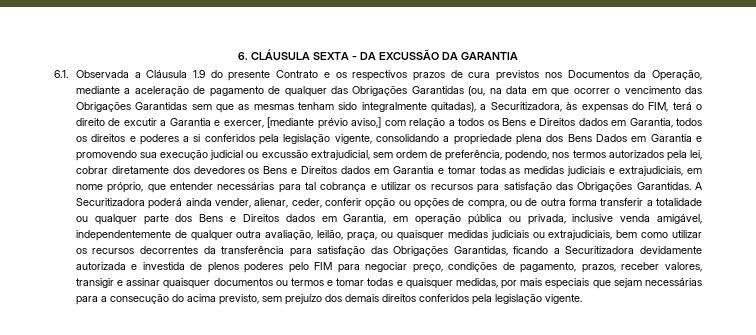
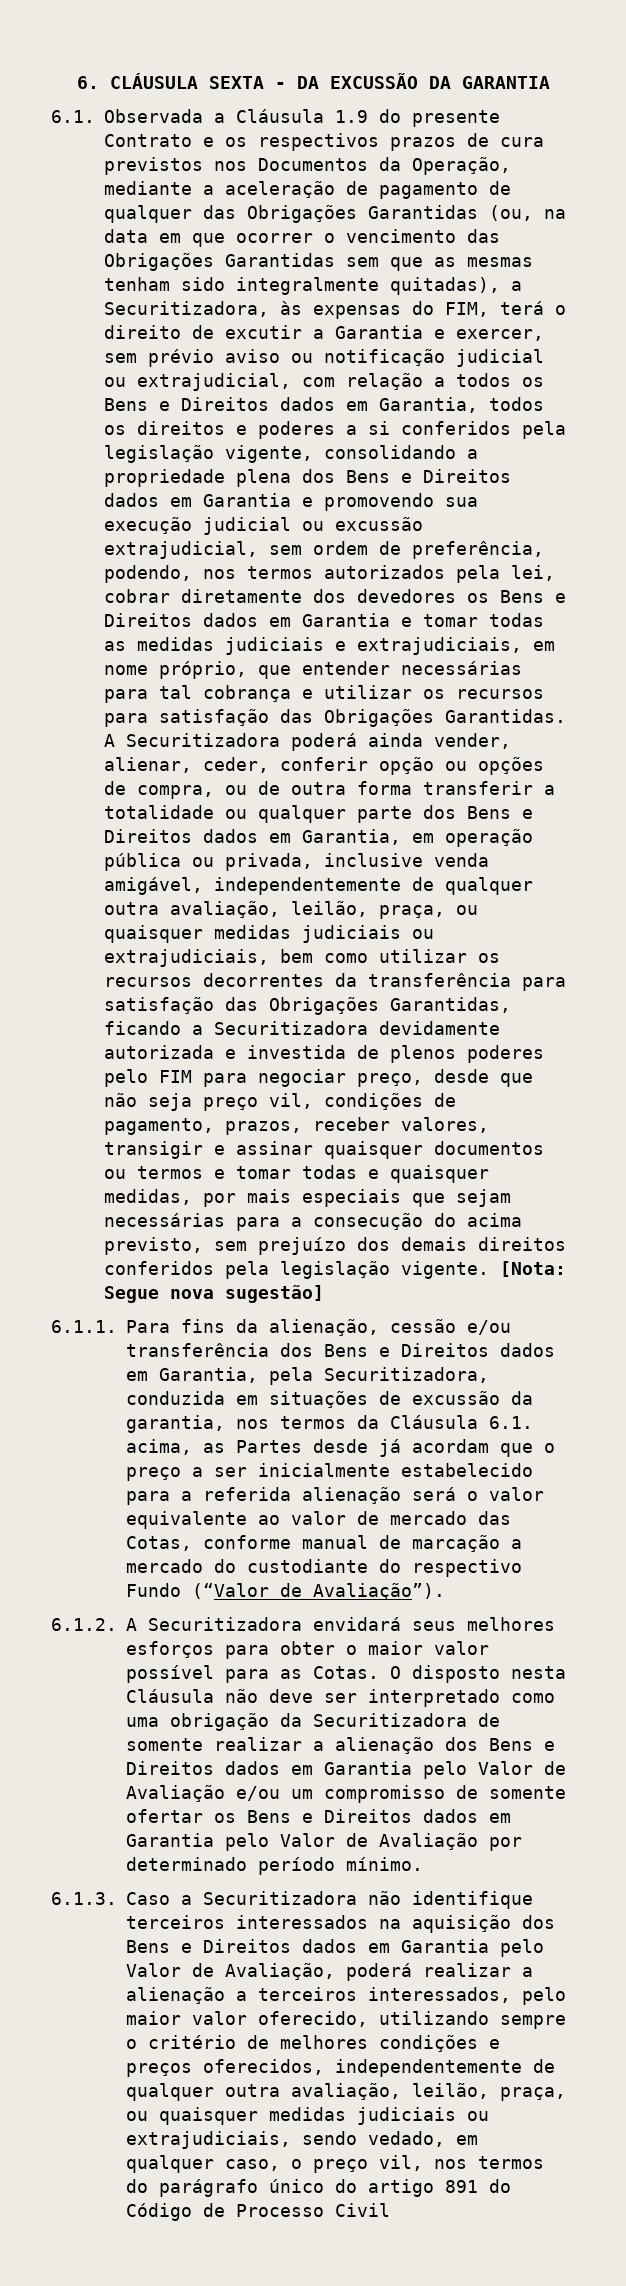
[267,117,382,129] [mediante prévio aviso,] -> [104,349,544,367] [104,373,291,391] sem prévio aviso ou notificação judicial ou extrajudicial,
[596,134,628,142] Dados -> [401,469,511,483] [104,493,159,507] e Direitos dados
(443, 268) none -> [434,1069,533,1087] [104,1093,313,1111] desde que não seja preço vil,
(582, 299) none -> [500,1261,566,1277] [104,1285,324,1303] [51,1319,511,1336] [126,1343,555,1357] [126,1367,489,1385] [126,1391,533,1408] [126,1415,533,1433] [126,1439,555,1457] [126,1463,533,1481] [126,1487,544,1505] [126,1511,511,1529] [126,1535,522,1552] [126,1559,522,1577] [126,1583,445,1600] [51,1617,555,1631] [126,1641,489,1659] [126,1665,566,1683] [126,1689,555,1707] [126,1713,500,1731] [126,1737,555,1754] [126,1761,566,1779] [126,1785,566,1803] [126,1809,511,1823] [126,1833,522,1851] [126,1857,423,1875] [51,1891,533,1909] [126,1915,555,1933] [126,1939,544,1957] [126,1963,533,1981] [126,1987,566,2005] [126,2011,566,2029] [126,2035,500,2052] [126,2059,555,2077] [126,2083,566,2101] [126,2107,489,2125] [126,2131,478,2149] [126,2155,544,2173] [126,2179,511,2197] [126,2203,390,2221] [Nota: Segue nova sugestão] // 6.1.1. Para fins da alienação, cessão e/ou transferência dos Bens e Direitos dados em Garantia, pela Securitizadora, conduzida em situações de excussão da garantia, nos termos da Cláusula 6.1. acima, as Partes desde já acordam que o preço a ser inicialmente estabelecido para a referida alienação será o valor equivalente ao valor de mercado das Cotas, conforme manual de marcação a mercado do custodiante do respectivo Fundo (“Valor de Avaliação”). // 6.1.2. A Securitizadora envidará seus melhores esforços para obter o maior valor possível para as Cotas. O disposto nesta Cláusula não deve ser interpretado como uma obrigação da Securitizadora de somente realizar a alienação dos Bens e Direitos dados em Garantia pelo Valor de Avaliação e/ou um compromisso de somente ofertar os Bens e Direitos dados em Garantia pelo Valor de Avaliação por determinado período mínimo. // 6.1.3. Caso a Securitizadora não identifique terceiros interessados na aquisição dos Bens e Direitos dados em Garantia pelo Valor de Avaliação, poderá realizar a alienação a terceiros interessados, pelo maior valor oferecido, utilizando sempre o critério de melhores condições e preços oferecidos, independentemente de qualquer outra avaliação, leilão, praça, ou quaisquer medidas judiciais ou extrajudiciais, sendo vedado, em qualquer caso, o preço vil, nos termos do parágrafo único do artigo 891 do Código de Processo Civil

